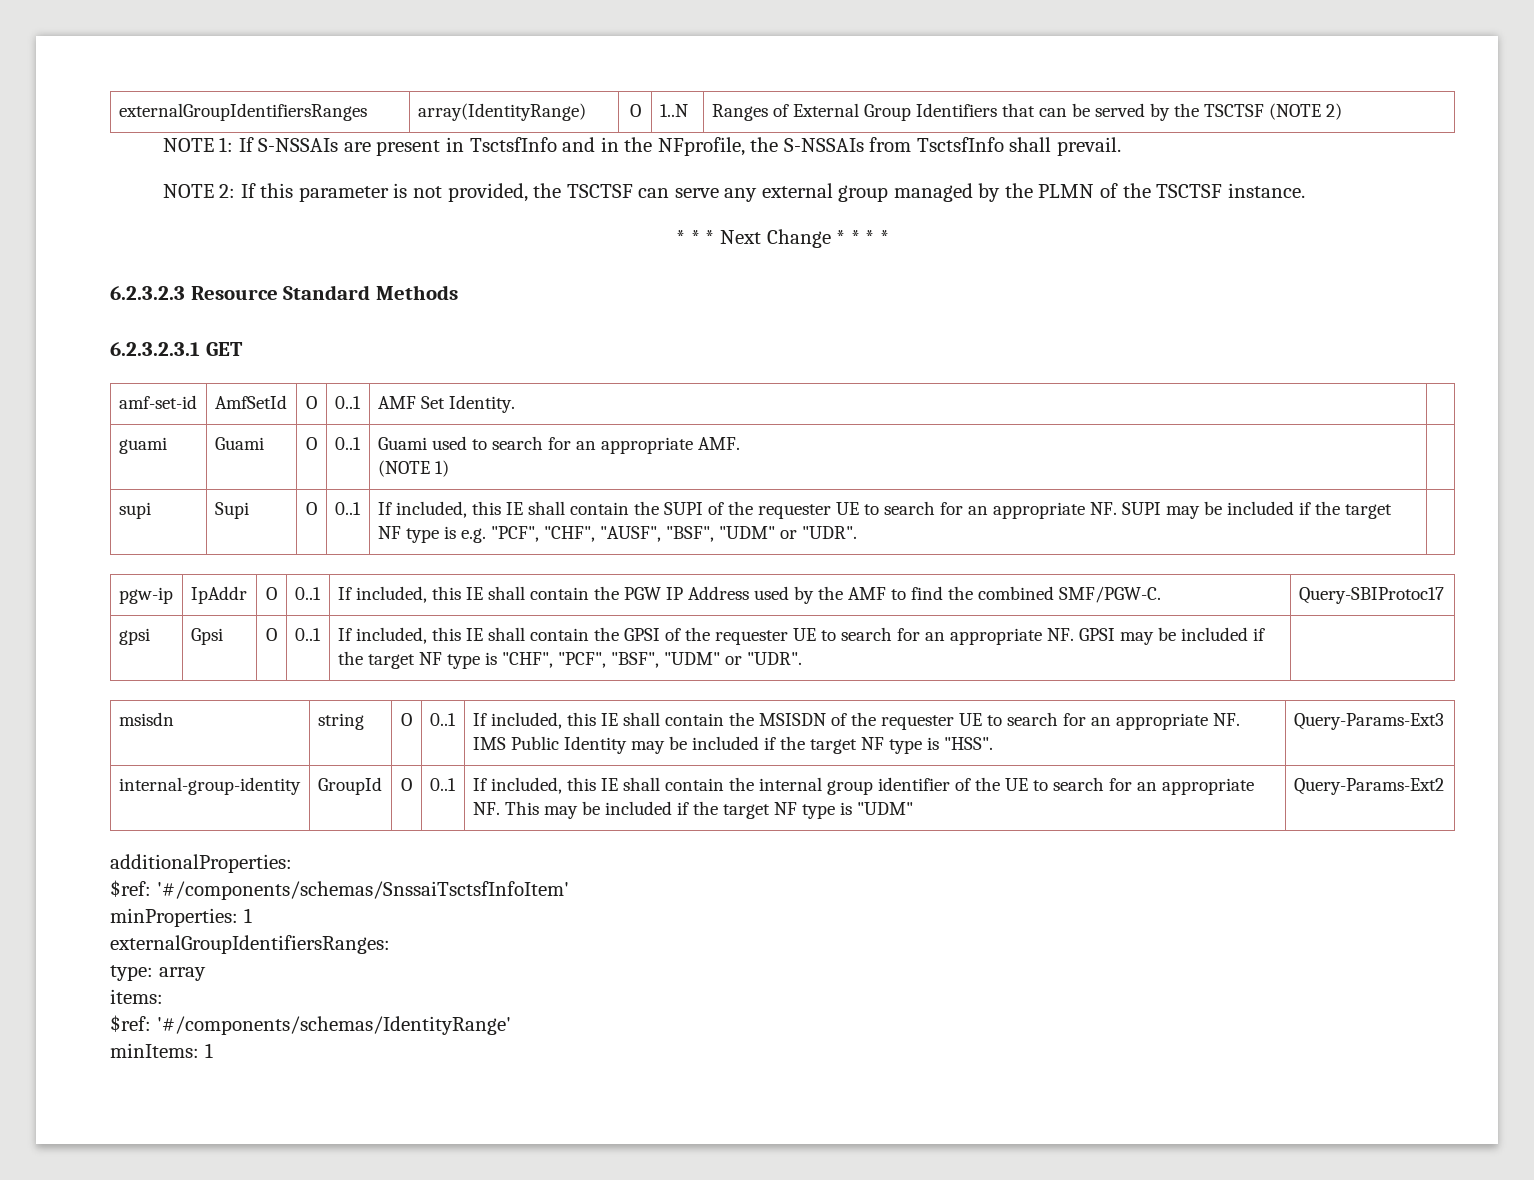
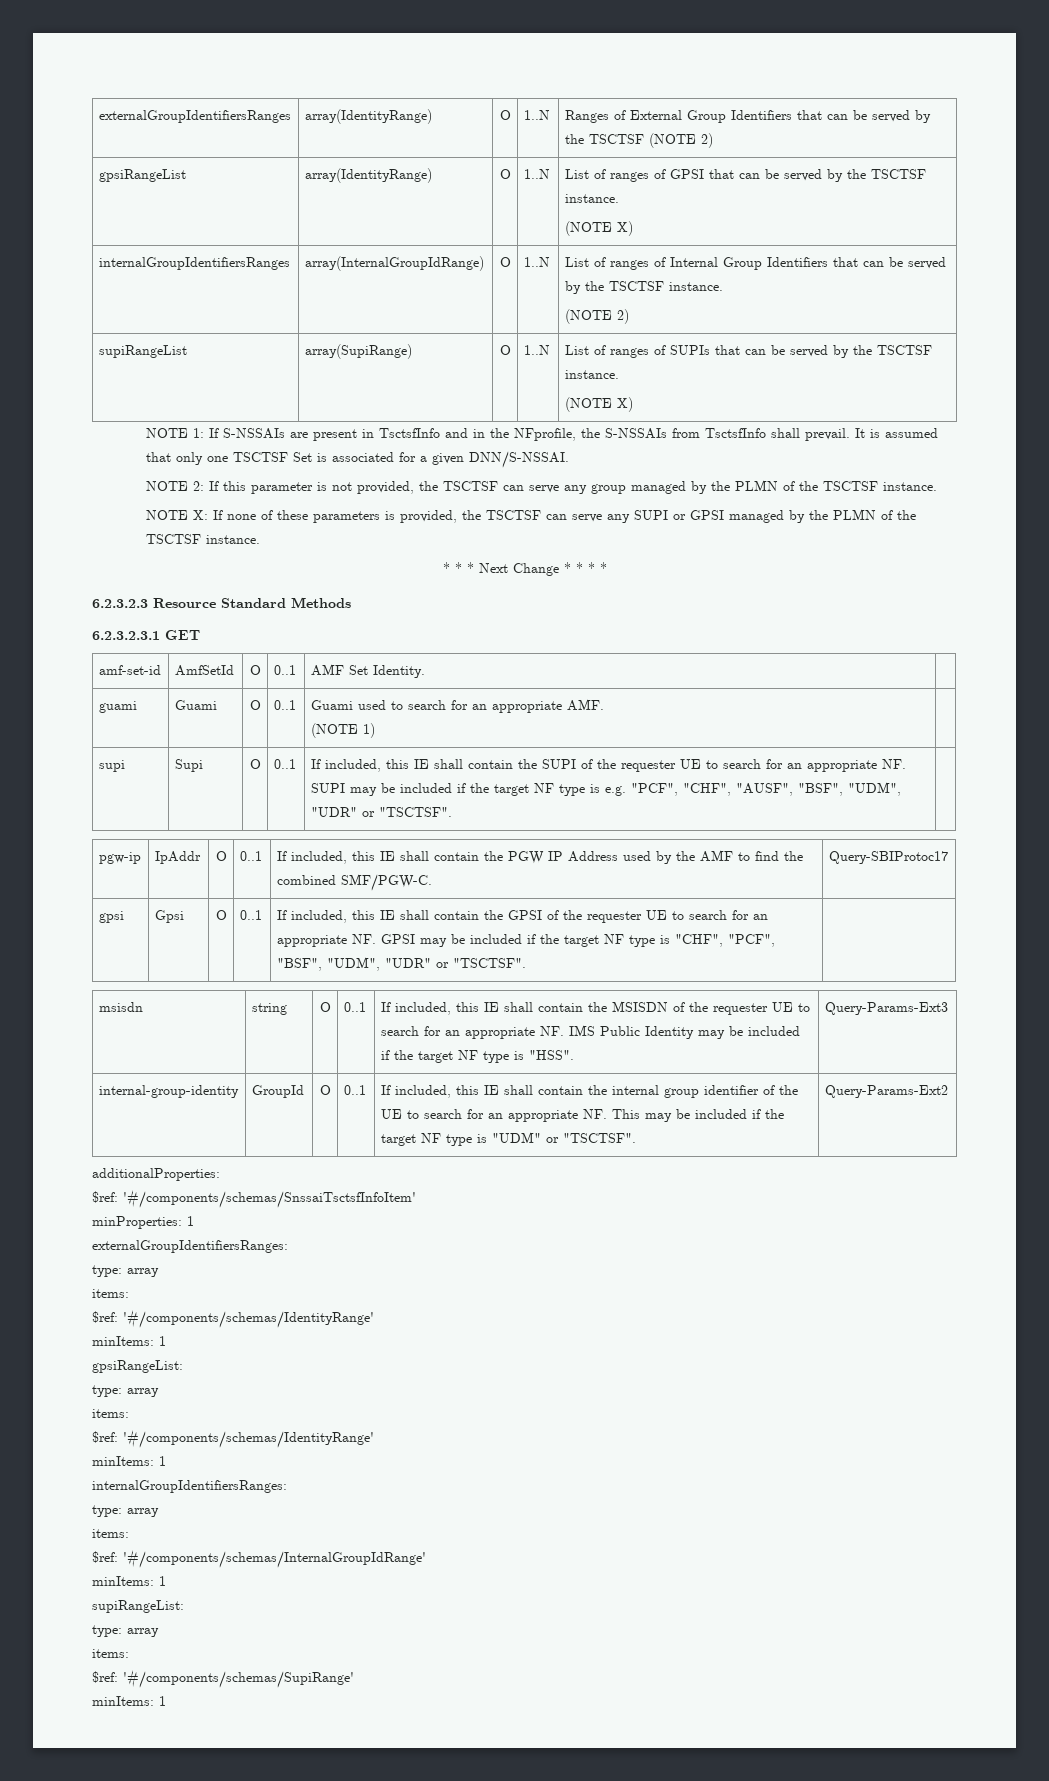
(1342, 111) none -> [98,169,186,182] [304,168,432,183] [499,169,511,179] [523,169,550,179] [564,169,926,182] [564,194,619,203] [564,221,633,236] [98,257,290,270] [304,256,484,271] [499,257,511,267] [523,257,550,267] [564,257,946,270] [564,281,723,294] [564,309,629,324] [98,345,187,358] [304,344,412,359] [499,345,511,355] [523,345,550,355] [564,345,932,358] [564,370,619,379] [564,397,633,412] // gpsiRangeList | array(IdentityRange) | O | 1..N | List of ranges of GPSI that can be served by the TSCTSF instance. // (NOTE X) // internalGroupIdentifiersRanges | array(InternalGroupIdRange) | O | 1..N | List of ranges of Internal Group Identifiers that can be served by the TSCTSF instance. // (NOTE 2) // supiRangeList | array(SupiRange) | O | 1..N | List of ranges of SUPIs that can be served by the TSCTSF instance. // (NOTE X)
(1121, 146) none -> [855,428,939,438] [146,451,570,468] It is assumed that only one TSCTSF Set is associated for a given DNN/S-NSSAI.
[761,183,833,198] external -> (588, 489) none
(1305, 190) none -> [146,509,917,523] [146,534,261,544] // NOTE X: If none of these parameters is provided, the TSCTSF can serve any SUPI or GPSI managed by the PLMN of the TSCTSF instance.
[718,526,857,539] "UDM" or "UDR". -> [847,782,901,796] [310,807,452,817] "UDM", "UDR" or "TSCTSF".
[663,652,802,665] "UDM" or "UDR". -> [326,957,526,971] "UDM", "UDR" or "TSCTSF".
(913, 808) none -> [545,1133,636,1143] or "TSCTSF".
(213, 1050) none -> [92,1360,183,1373] [92,1385,159,1397] [92,1409,129,1418] [92,1430,374,1448] [92,1456,166,1466] [92,1480,287,1493] [92,1505,159,1517] [92,1529,129,1538] [92,1550,426,1568] [92,1576,166,1586] [92,1600,184,1613] [92,1625,159,1637] [92,1649,129,1658] [92,1670,354,1688] [92,1696,166,1706] // gpsiRangeList: // type: array // items: // $ref: '#/components/schemas/IdentityRange' // minItems: 1 // internalGroupIdentifiersRanges: // type: array // items: // $ref: '#/components/schemas/InternalGroupIdRange' // minItems: 1 // supiRangeList: // type: array // items: // $ref: '#/components/schemas/SupiRange' // minItems: 1

